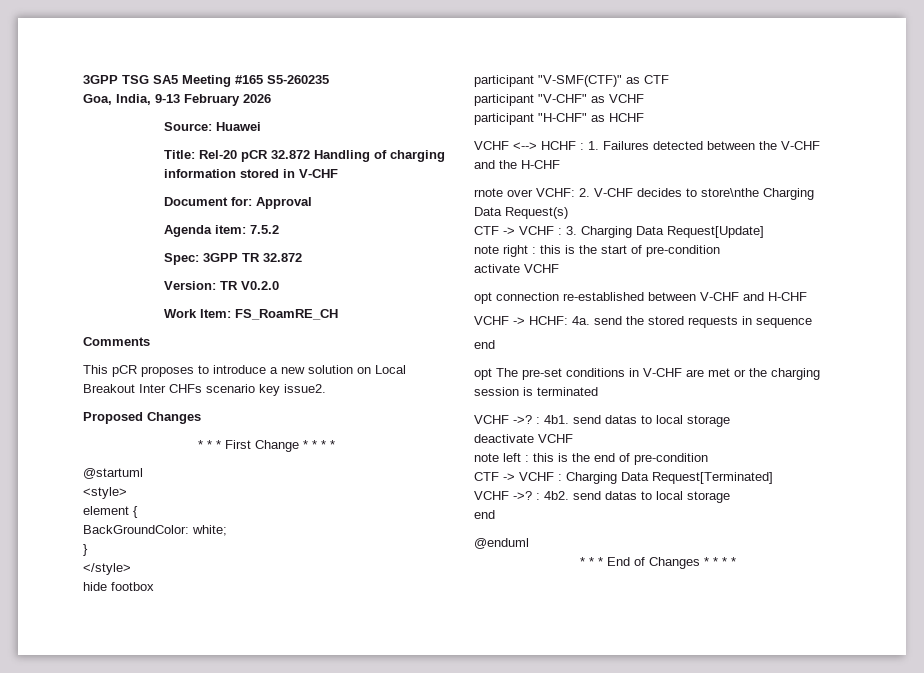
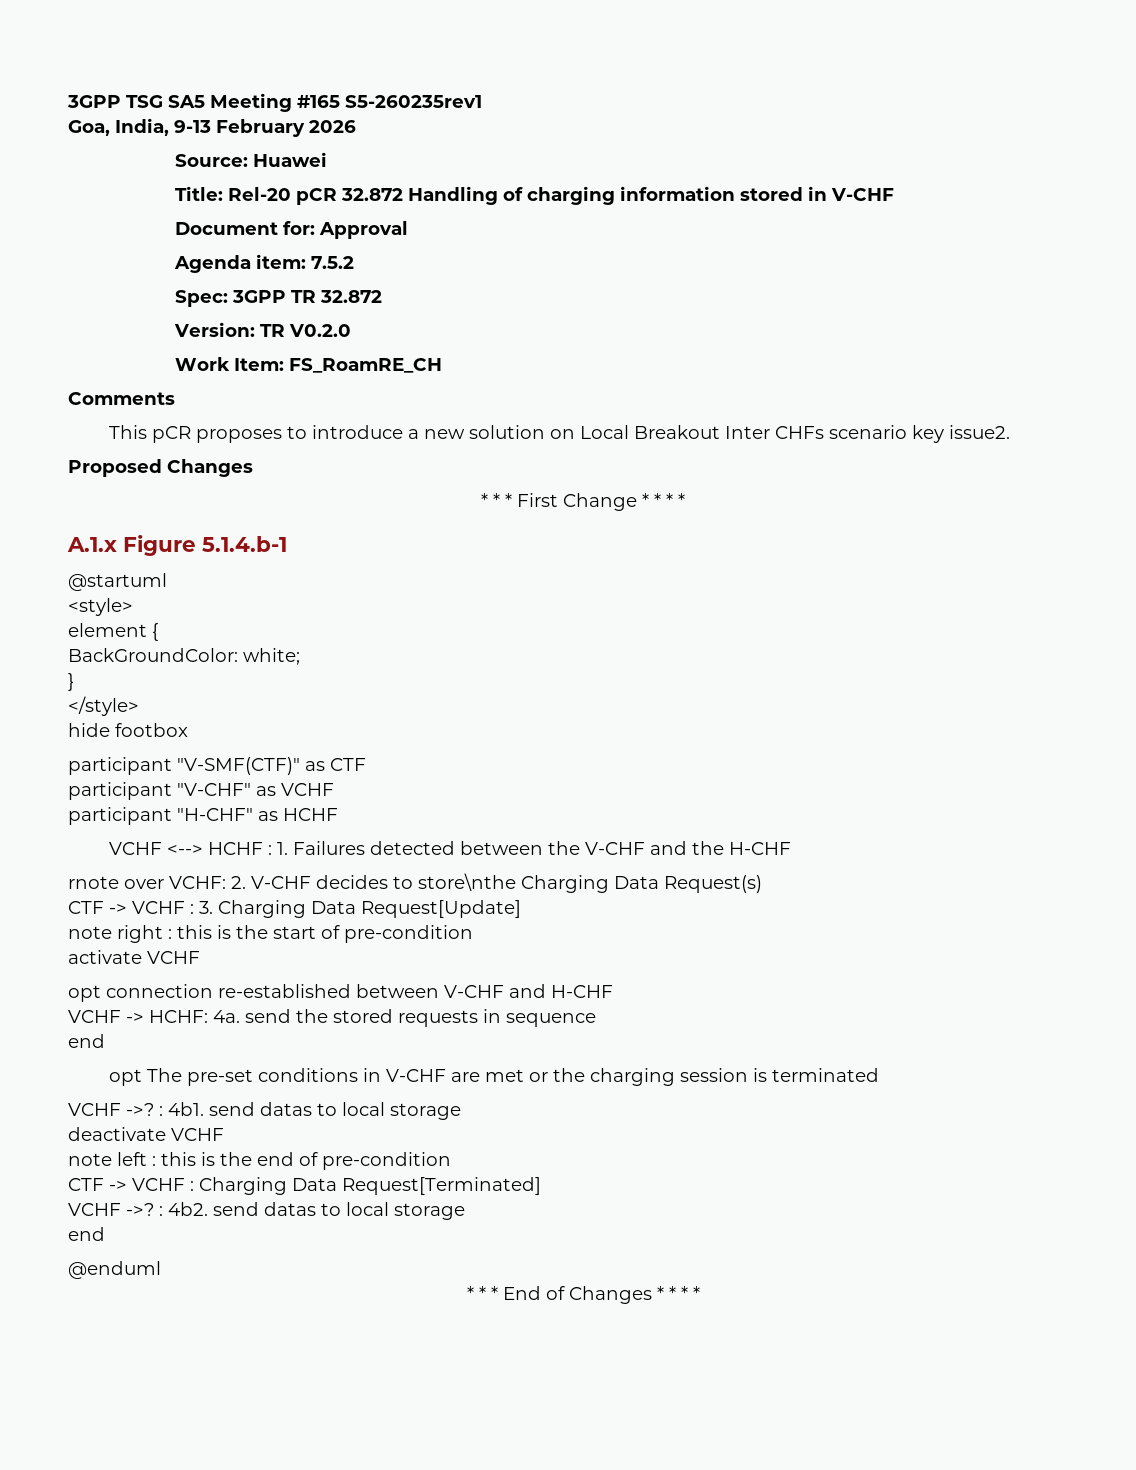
[267,75,329,84] S5-260235 -> [345,95,482,108] S5-260235rev1
(335, 444) none -> [67,535,287,556] // A.1.x Figure 5.1.4.b-1

